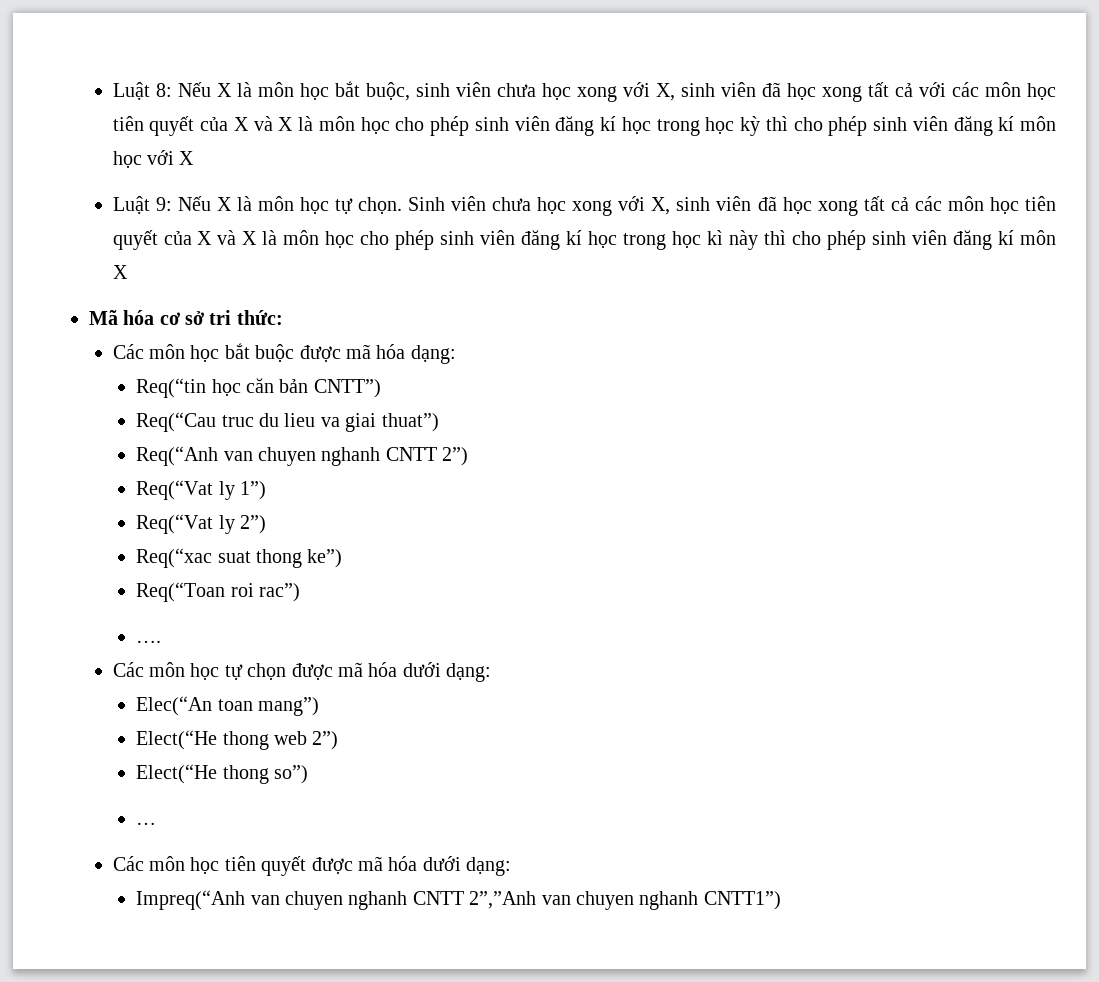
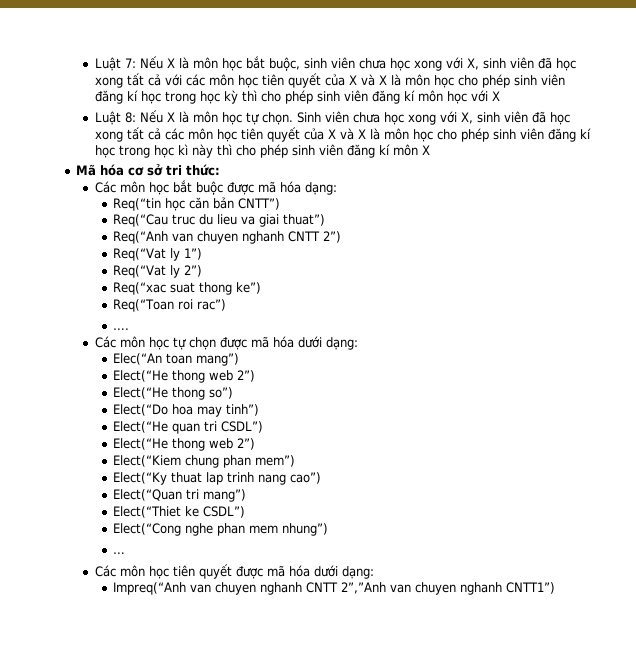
[112,82,172,100] Luật 8: -> [94,57,136,71] Luật 7:
[155,197,172,211] 9: -> [124,112,136,123] 8:
(309, 774) none -> [112,404,259,417] [112,421,263,434] [112,438,255,451] [112,455,295,468] [112,472,321,485] [112,489,246,502] [112,506,245,518] [112,523,328,536] // Elect(“Do hoa may tinh”) // Elect(“He quan tri CSDL”) // Elect(“He thong web 2”) // Elect(“Kiem chung phan mem”) // Elect(“Ky thuat lap trinh nang cao”) // Elect(“Quan tri mang”) // Elect(“Thiet ke CSDL”) // Elect(“Cong nghe phan mem nhung”)

